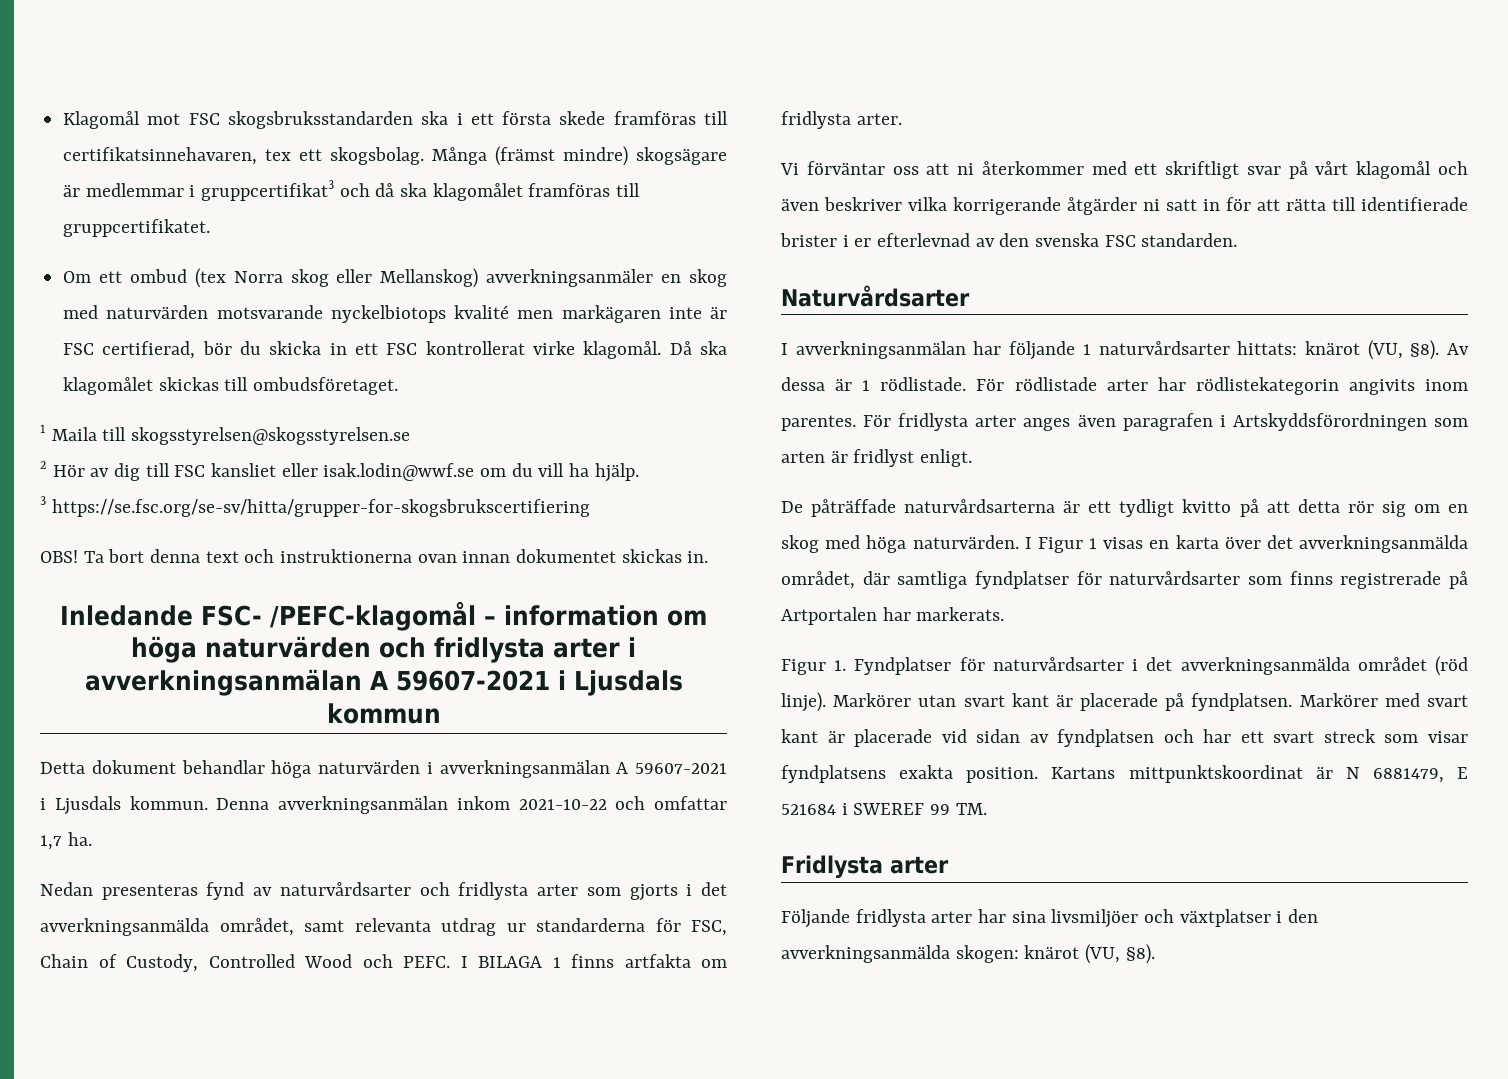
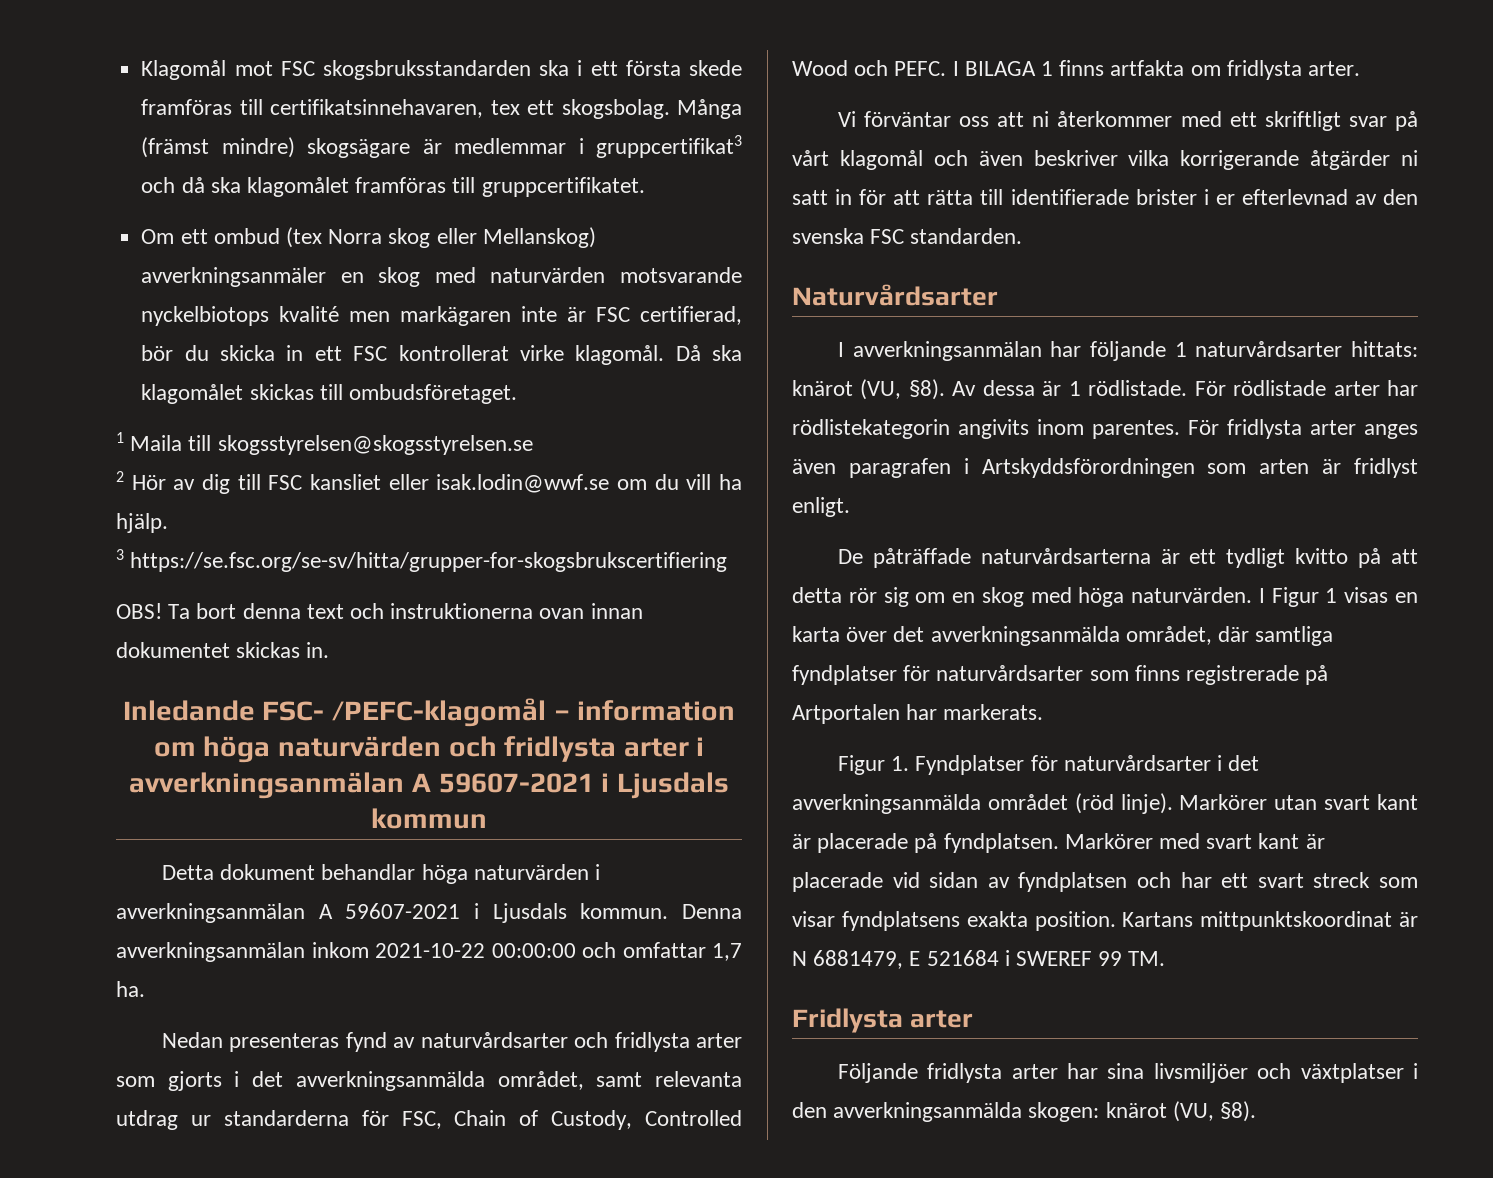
(607, 804) none -> [491,943,576,958] 00:00:00

